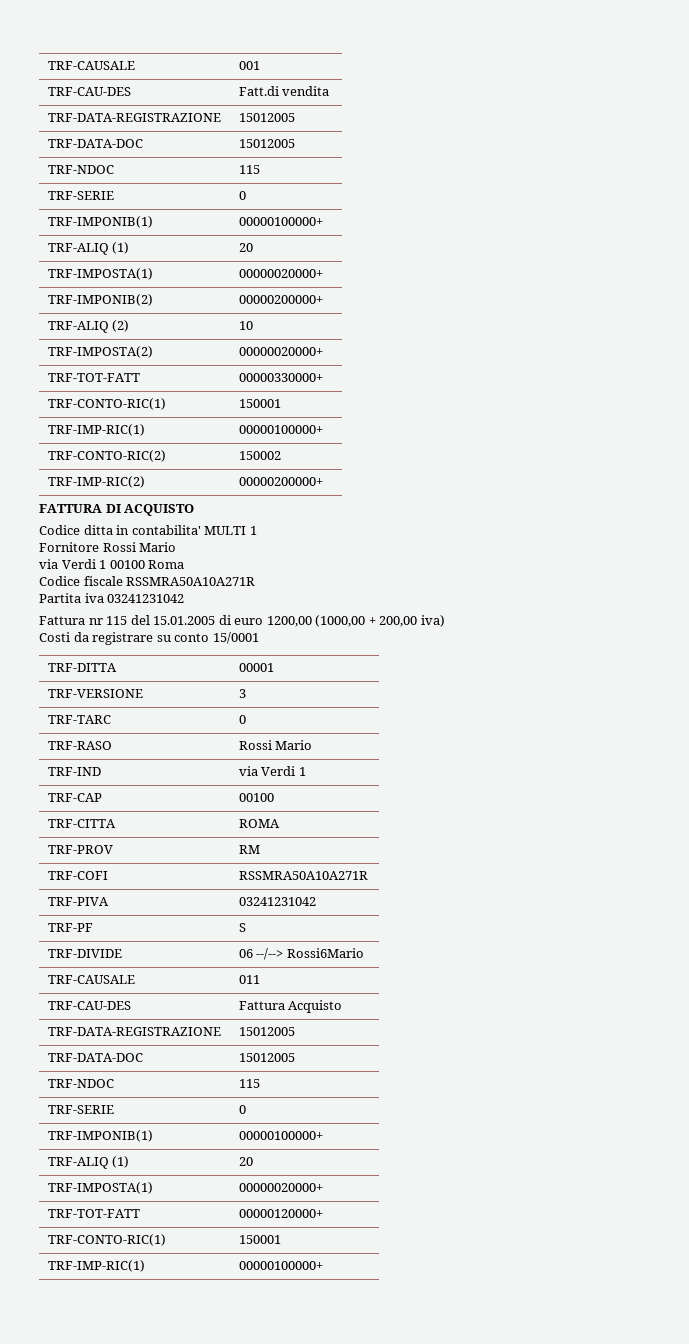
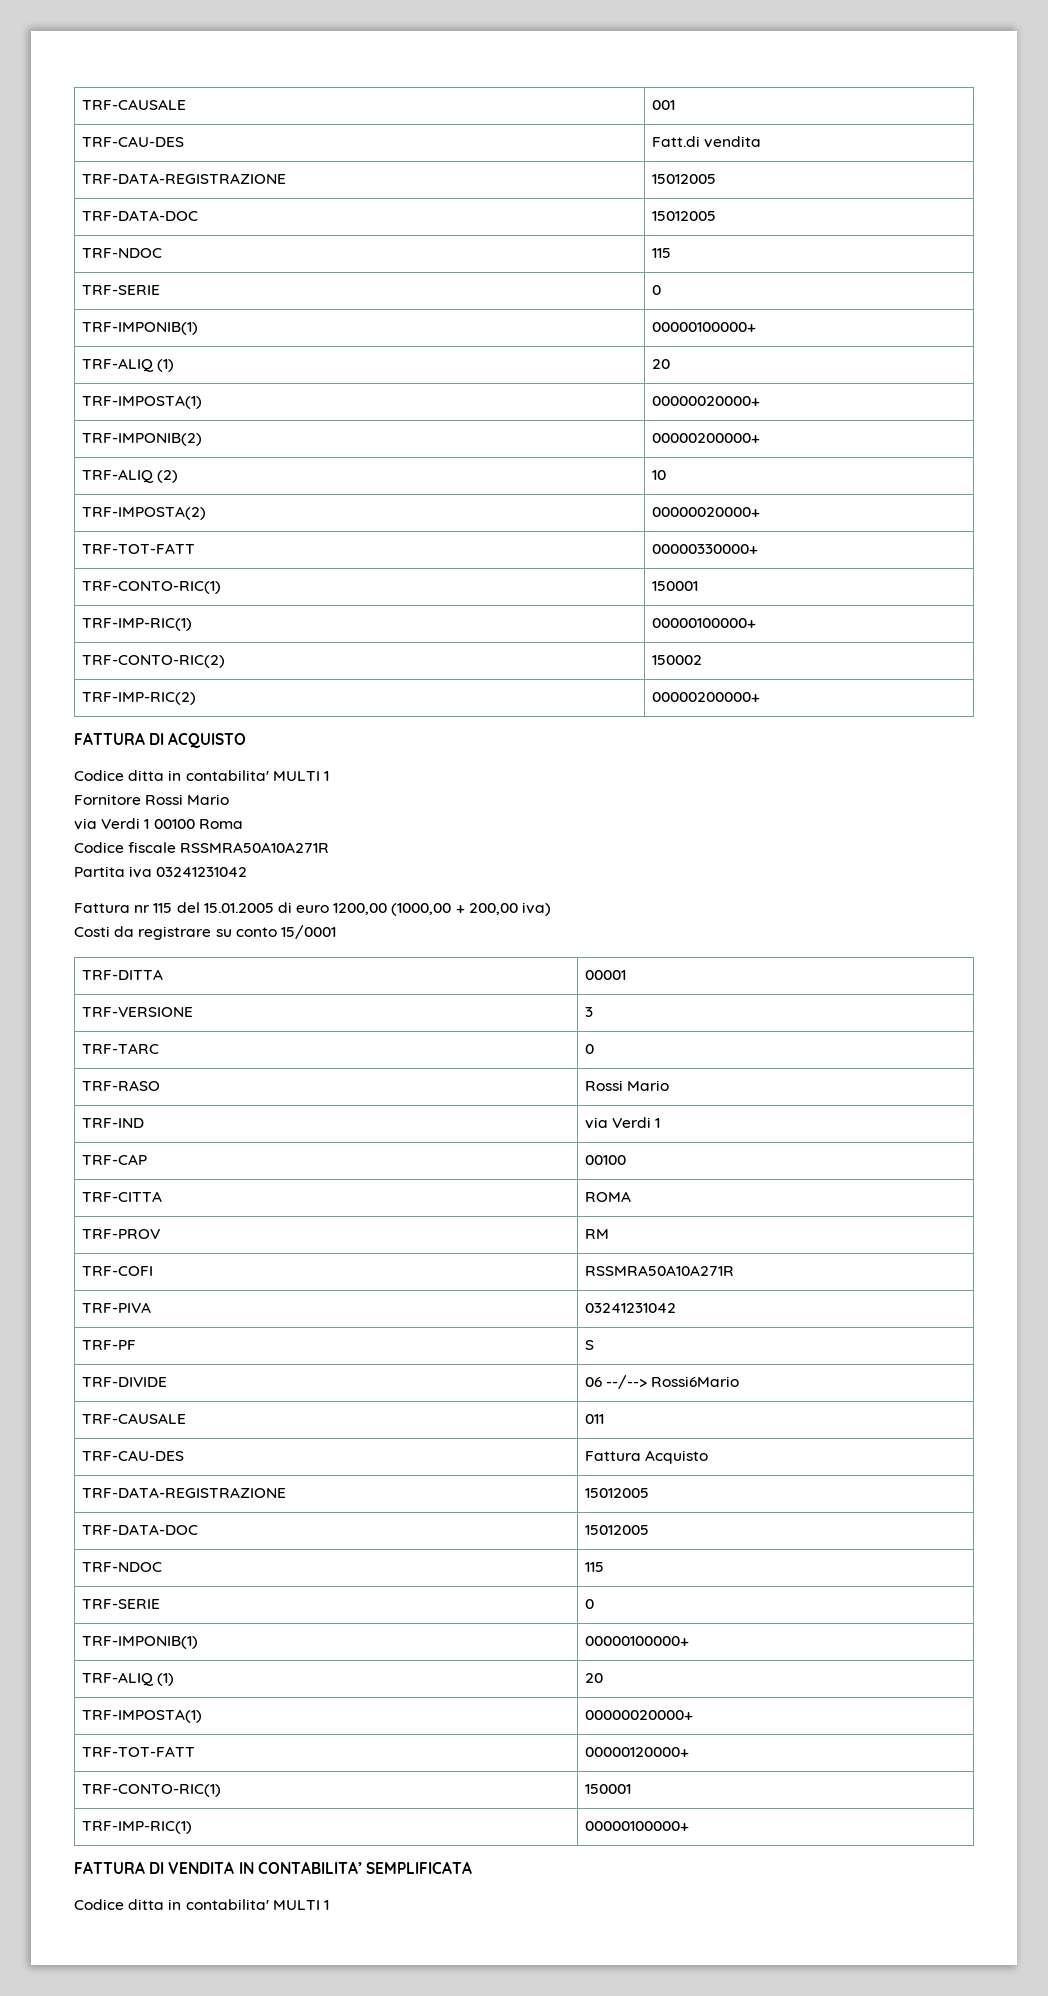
(323, 1265) none -> [74,1861,472,1874] [74,1899,329,1910] // FATTURA DI VENDITA IN CONTABILITA’ SEMPLIFICATA // Codice ditta in contabilita' MULTI 1

